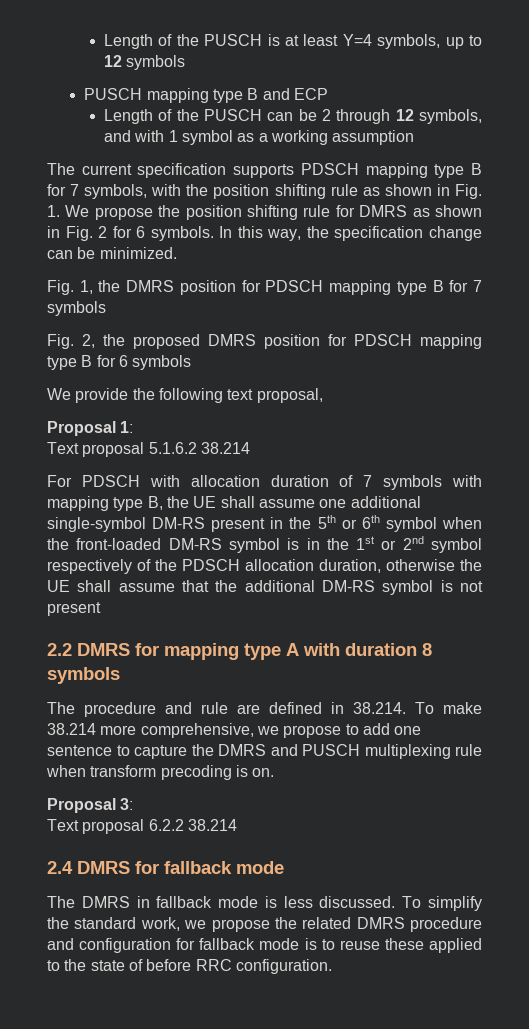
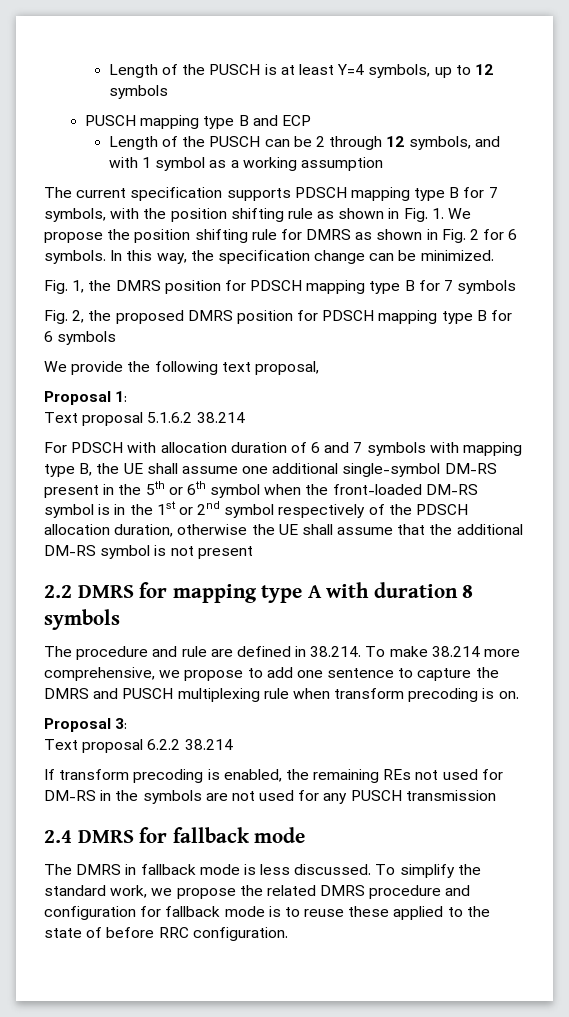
(354, 481) none -> [311,442,350,453] 6 and
(237, 825) none -> [44,769,503,783] [44,790,496,804] // If transform precoding is enabled, the remaining REs not used for DM-RS in the symbols are not used for any PUSCH transmission

